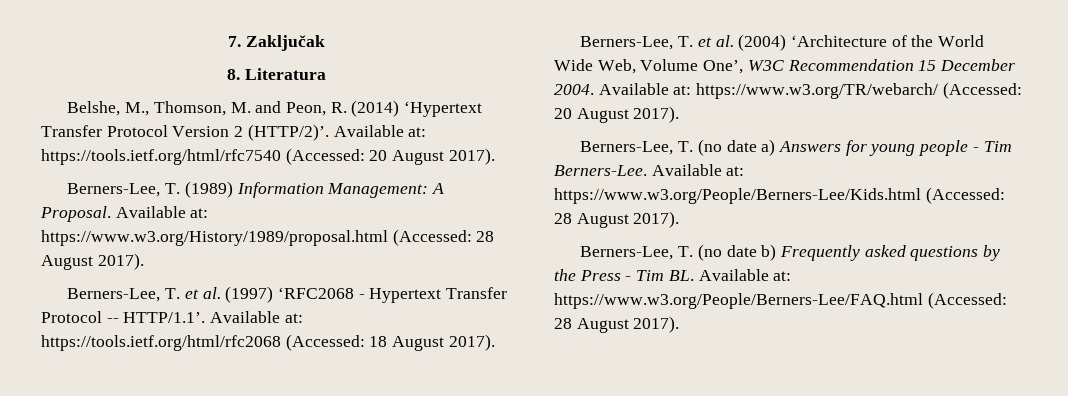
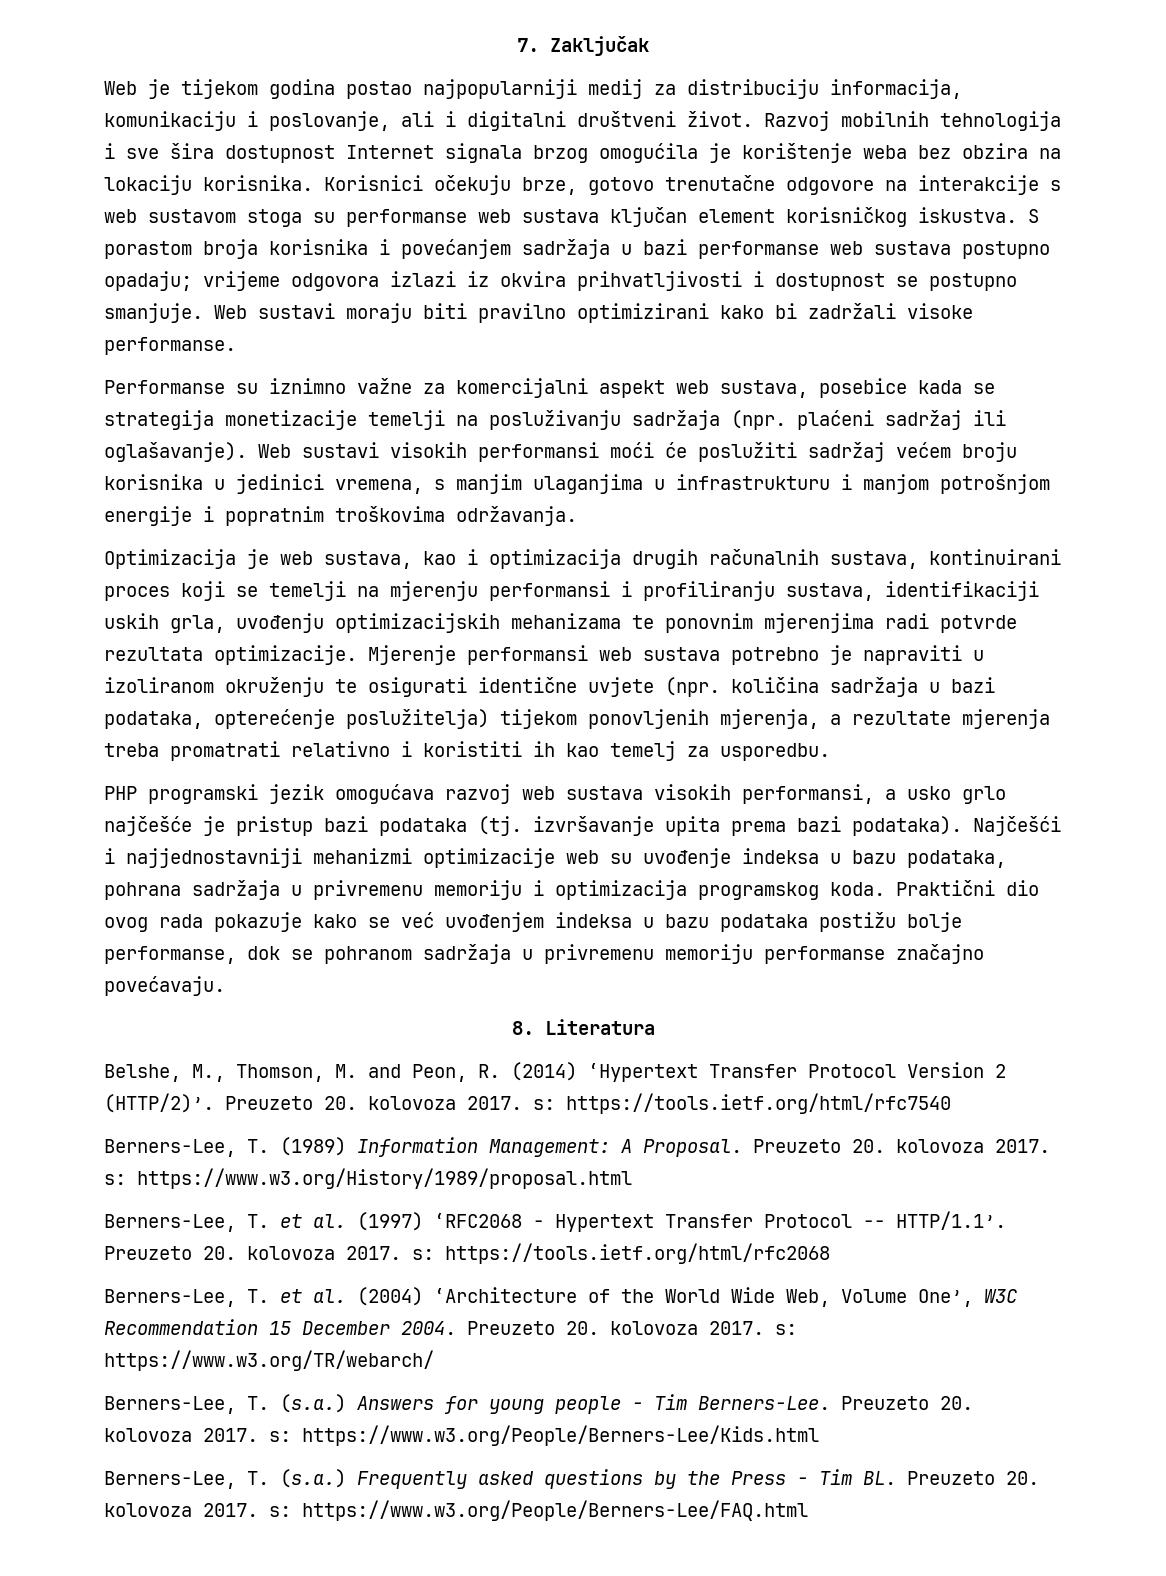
(325, 43) none -> [104,79,962,99] [104,111,1061,131] [104,143,1061,163] [104,175,1061,195] [104,207,1039,227] [104,239,1050,259] [104,271,1017,291] [104,303,973,323] [104,337,236,355] [104,378,995,398] [104,410,1006,430] [104,442,1017,462] [104,474,1050,494] [104,506,577,526] [104,549,1061,569] [104,581,1039,601] [104,613,1017,633] [104,645,984,665] [104,677,995,697] [104,709,1050,729] [104,741,830,761] [104,784,1006,804] [104,816,1061,836] [104,848,1006,868] [104,880,1039,900] [104,912,962,932] [104,944,984,964] [104,976,225,996] // Web je tijekom godina postao najpopularniji medij za distribuciju informacija, komunikaciju i poslovanje, ali i digitalni društveni život. Razvoj mobilnih tehnologija i sve šira dostupnost Internet signala brzog omogućila je korištenje weba bez obzira na lokaciju korisnika. Korisnici očekuju brze, gotovo trenutačne odgovore na interakcije s web sustavom stoga su performanse web sustava ključan element korisničkog iskustva. S porastom broja korisnika i povećanjem sadržaja u bazi performanse web sustava postupno opadaju; vrijeme odgovora izlazi iz okvira prihvatljivosti i dostupnost se postupno smanjuje. Web sustavi moraju biti pravilno optimizirani kako bi zadržali visoke performanse. // Performanse su iznimno važne za komercijalni aspekt web sustava, posebice kada se strategija monetizacije temelji na posluživanju sadržaja (npr. plaćeni sadržaj ili oglašavanje). Web sustavi visokih performansi moći će poslužiti sadržaj većem broju korisnika u jedinici vremena, s manjim ulaganjima u infrastrukturu i manjom potrošnjom energije i popratnim troškovima održavanja. // Optimizacija je web sustava, kao i optimizacija drugih računalnih sustava, kontinuirani proces koji se temelji na mjerenju performansi i profiliranju sustava, identifikaciji uskih grla, uvođenju optimizacijskih mehanizama te ponovnim mjerenjima radi potvrde rezultata optimizacije. Mjerenje performansi web sustava potrebno je napraviti u izoliranom okruženju te osigurati identične uvjete (npr. količina sadržaja u bazi podataka, opterećenje poslužitelja) tijekom ponovljenih mjerenja, a rezultate mjerenja treba promatrati relativno i koristiti ih kao temelj za usporedbu. // PHP programski jezik omogućava razvoj web sustava visokih performansi, a usko grlo najčešće je pristup bazi podataka (tj. izvršavanje upita prema bazi podataka). Najčešći i najjednostavniji mehanizmi optimizacije web su uvođenje indeksa u bazu podataka, pohrana sadržaja u privremenu memoriju i optimizacija programskog koda. Praktični dio ovog rada pokazuje kako se već uvođenjem indeksa u bazu podataka postižu bolje performanse, dok se pohranom sadržaja u privremenu memoriju performanse značajno povećavaju.
[333,125,427,137] [41,148,495,165] Available at: https://tools.ietf.org/html/rfc7540 (Accessed: 20 August 2017). -> [225,1093,951,1114] Preuzeto 20. kolovoza 2017. s: https://tools.ietf.org/html/rfc7540
[115,206,209,218] [41,229,495,246] [41,253,144,270] Available at: https://www.w3.org/History/1989/proposal.html (Accessed: 28 August 2017). -> [753,1139,1050,1153] [104,1168,632,1189] Preuzeto 20. kolovoza 2017. s: https://www.w3.org/History/1989/proposal.html
[210,311,303,323] [41,334,495,351] Available at: https://tools.ietf.org/html/rfc2068 (Accessed: 18 August 2017). -> [104,1243,830,1264] Preuzeto 20. kolovoza 2017. s: https://tools.ietf.org/html/rfc2068
[598,82,1022,99] [554,106,680,123] [580,139,776,156] Available at: https://www.w3.org/TR/webarch/ (Accessed: 20 August 2017). // Berners-Lee, T. (no date a) -> [467,1321,797,1335] [104,1350,434,1371] [104,1394,346,1414] Preuzeto 20. kolovoza 2017. s: https://www.w3.org/TR/webarch/ // Berners-Lee, T. (s.a.)
[651,164,745,176] [554,187,1005,204] [554,211,680,228] [580,244,777,261] Available at: https://www.w3.org/People/Berners-Lee/Kids.html (Accessed: 28 August 2017). // Berners-Lee, T. (no date b) -> [841,1396,973,1410] [104,1425,819,1446] [104,1469,346,1489] Preuzeto 20. kolovoza 2017. s: https://www.w3.org/People/Berners-Lee/Kids.html // Berners-Lee, T. (s.a.)
[698,269,792,281] [554,292,1007,309] [554,316,680,333] Available at: https://www.w3.org/People/Berners-Lee/FAQ.html (Accessed: 28 August 2017). -> [907,1471,1039,1485] [104,1500,808,1521] Preuzeto 20. kolovoza 2017. s: https://www.w3.org/People/Berners-Lee/FAQ.html

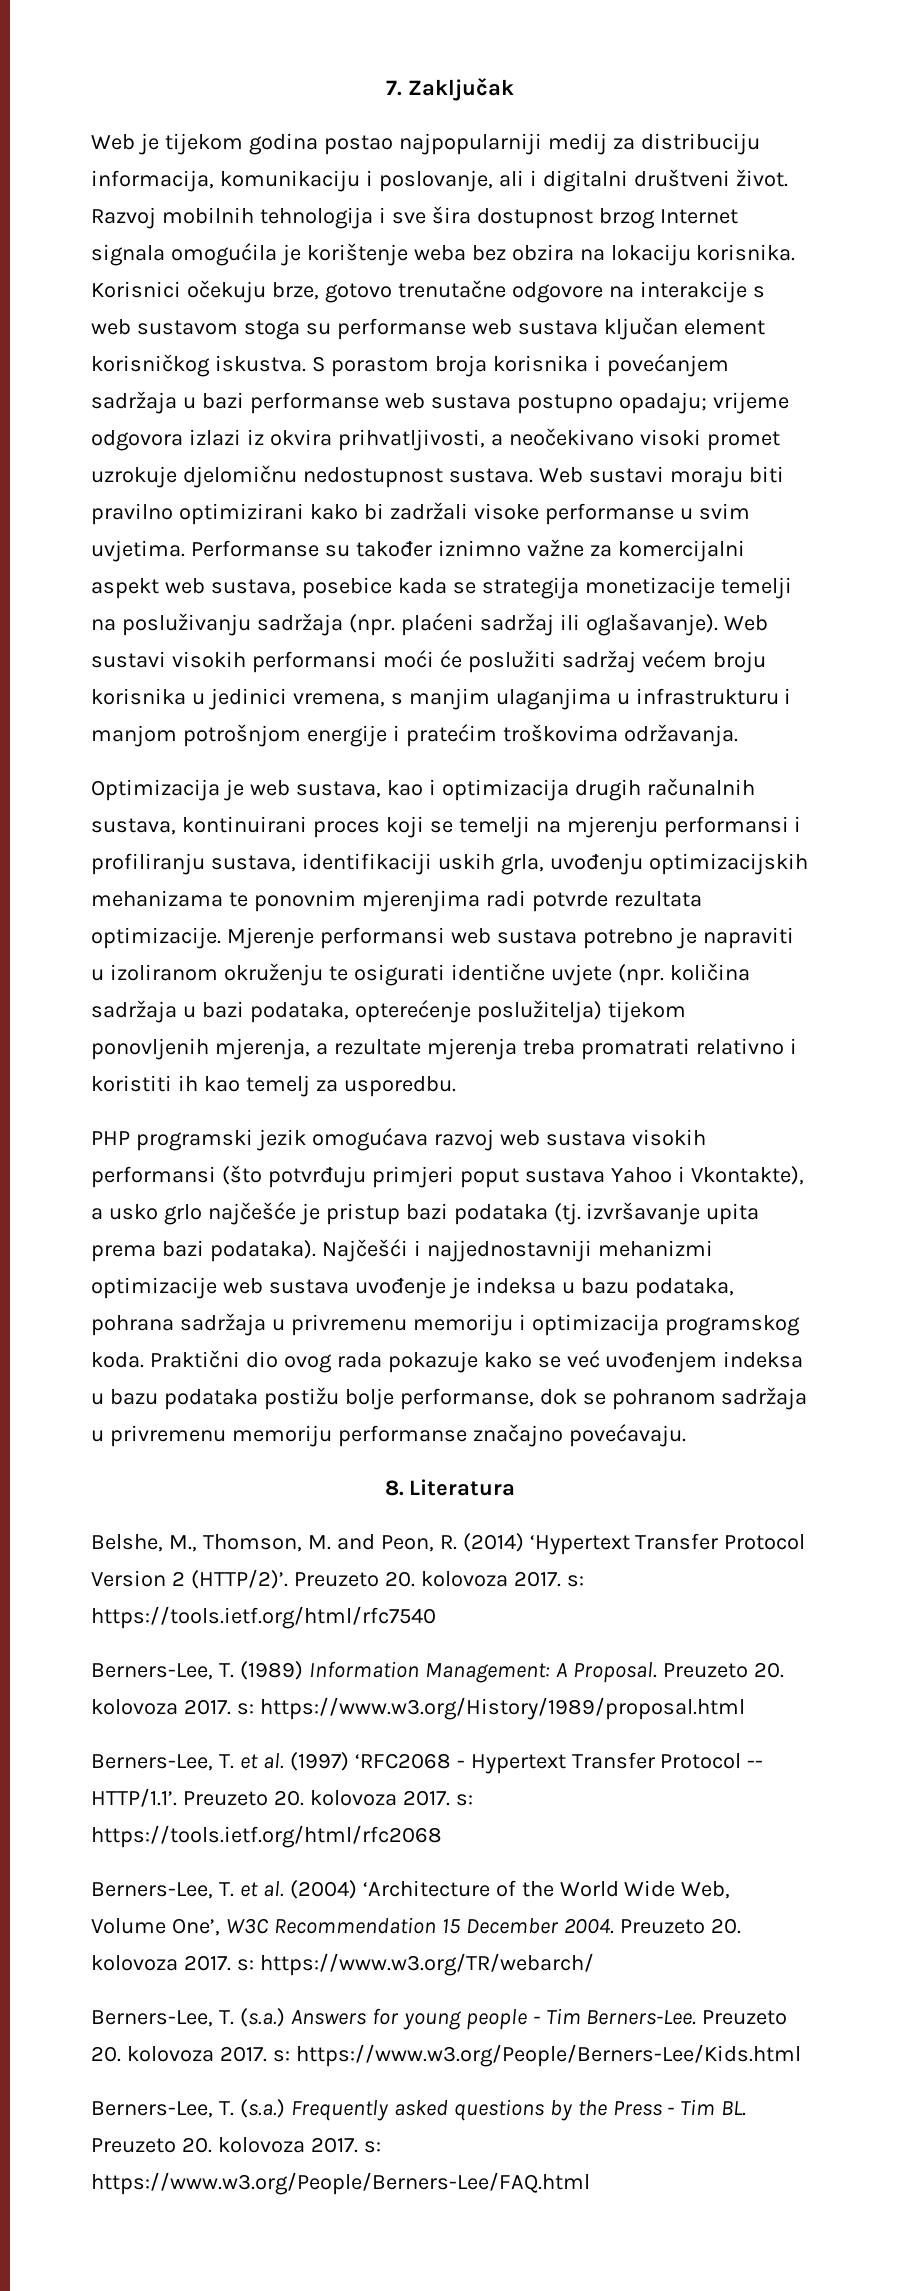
(335, 154) none -> [598,208,655,229] brzog
[533,145,588,163] brzog -> (165, 255) none
[577,271,1017,291] [104,303,203,323] prihvatljivosti i dostupnost se postupno smanjuje. -> [337,428,780,451] [91,465,533,488] prihvatljivosti, a neočekivano visoki promet uzrokuje djelomičnu nedostupnost sustava.
[104,337,236,355] performanse. // -> [544,503,750,525] [91,540,185,562] performanse u svim uvjetima.
(258, 388) none -> [355,541,432,557] također
[225,506,324,526] popratnim -> [405,724,497,747] pratećim
[742,784,874,804] performansi, -> [91,1165,804,1188] performansi (što potvrđuju primjeri poput sustava Yahoo i Vkontakte),
[610,848,731,868] su uvođenje -> [268,1277,470,1299] sustava uvođenje je

